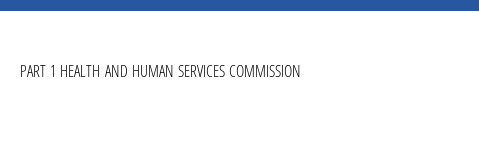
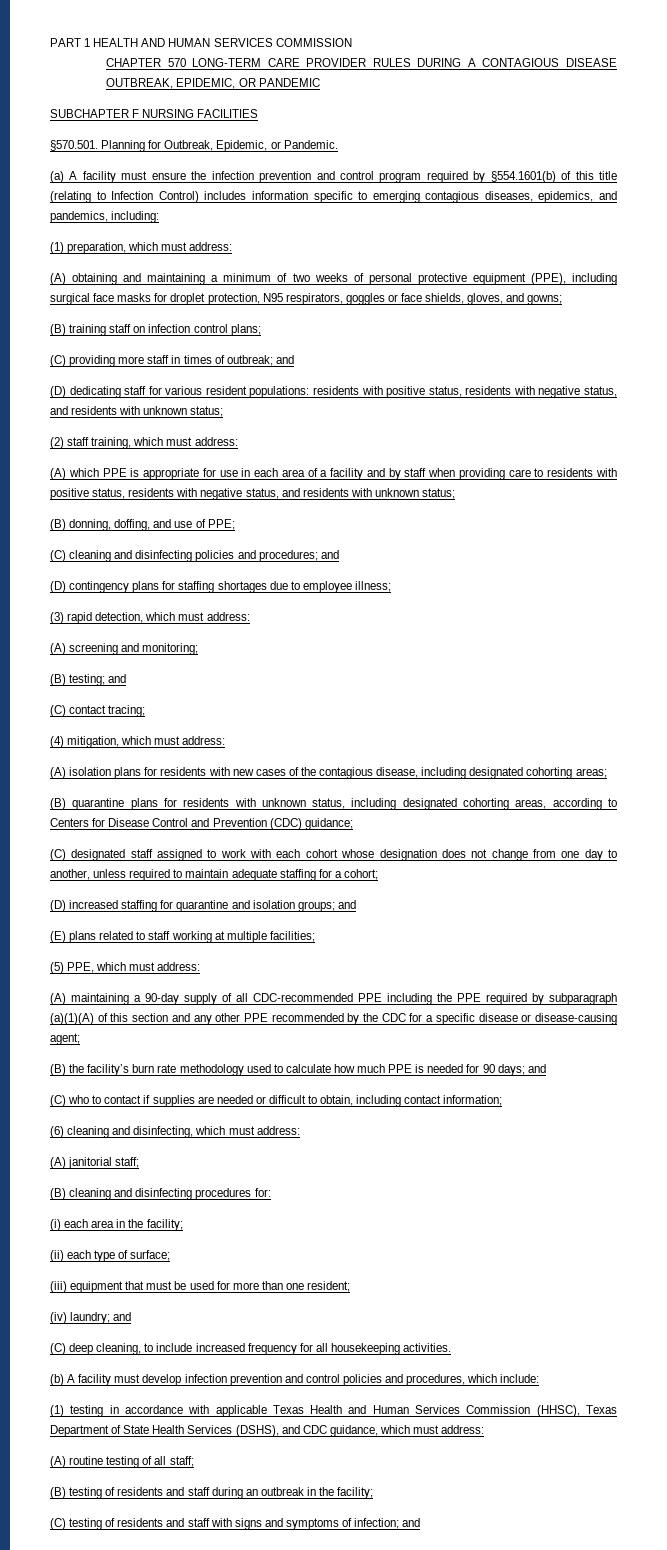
(302, 71) none -> [106,58,617,67] [106,78,320,89] [50,109,259,118] [50,140,338,152] [50,171,617,183] [50,191,617,203] [50,211,160,223] [50,242,233,254] [50,273,617,285] [50,293,563,305] [50,324,261,336] [50,355,294,367] [50,386,617,398] [50,406,224,417] [50,437,238,449] [50,468,617,480] [50,488,456,500] [50,519,235,531] [50,550,339,562] [50,581,391,593] [50,612,250,624] [50,643,199,655] [50,674,127,686] [50,705,146,717] [50,736,226,748] [50,767,607,779] [50,798,618,810] [50,818,353,830] [50,849,618,861] [50,869,378,881] [50,900,356,912] [50,931,315,943] [50,962,201,974] [50,993,617,1005] [50,1013,617,1025] [50,1033,80,1045] [50,1064,546,1076] [50,1095,503,1107] [50,1126,300,1138] [50,1157,140,1169] [50,1188,271,1200] [50,1219,183,1231] [50,1250,171,1262] [50,1281,351,1293] [50,1312,132,1324] [50,1343,452,1355] [50,1374,540,1386] [50,1405,618,1417] [50,1425,485,1437] [50,1456,194,1468] [50,1487,374,1499] [50,1518,421,1530] // CHAPTER 570 LONG-TERM CARE PROVIDER RULES DURING A CONTAGIOUS DISEASE OUTBREAK, EPIDEMIC, OR PANDEMIC // SUBCHAPTER F NURSING FACILITIES // §570.501. Planning for Outbreak, Epidemic, or Pandemic. // (a) A facility must ensure the infection prevention and control program required by §554.1601(b) of this title (relating to Infection Control) includes information specific to emerging contagious diseases, epidemics, and pandemics, including: // (1) preparation, which must address: // (A) obtaining and maintaining a minimum of two weeks of personal protective equipment (PPE), including surgical face masks for droplet protection, N95 respirators, goggles or face shields, gloves, and gowns; // (B) training staff on infection control plans; // (C) providing more staff in times of outbreak; and // (D) dedicating staff for various resident populations: residents with positive status, residents with negative status, and residents with unknown status; // (2) staff training, which must address: // (A) which PPE is appropriate for use in each area of a facility and by staff when providing care to residents with positive status, residents with negative status, and residents with unknown status; // (B) donning, doffing, and use of PPE; // (C) cleaning and disinfecting policies and procedures; and // (D) contingency plans for staffing shortages due to employee illness; // (3) rapid detection, which must address: // (A) screening and monitoring; // (B) testing; and // (C) contact tracing; // (4) mitigation, which must address: // (A) isolation plans for residents with new cases of the contagious disease, including designated cohorting areas; // (B) quarantine plans for residents with unknown status, including designated cohorting areas, according to Centers for Disease Control and Prevention (CDC) guidance; // (C) designated staff assigned to work with each cohort whose designation does not change from one day to another, unless required to maintain adequate staffing for a cohort; // (D) increased staffing for quarantine and isolation groups; and // (E) plans related to staff working at multiple facilities; // (5) PPE, which must address: // (A) maintaining a 90-day supply of all CDC-recommended PPE including the PPE required by subparagraph (a)(1)(A) of this section and any other PPE recommended by the CDC for a specific disease or disease-causing agent; // (B) the facility’s burn rate methodology used to calculate how much PPE is needed for 90 days; and // (C) who to contact if supplies are needed or difficult to obtain, including contact information; // (6) cleaning and disinfecting, which must address: // (A) janitorial staff; // (B) cleaning and disinfecting procedures for: // (i) each area in the facility; // (ii) each type of surface; // (iii) equipment that must be used for more than one resident; // (iv) laundry; and // (C) deep cleaning, to include increased frequency for all housekeeping activities. // (b) A facility must develop infection prevention and control policies and procedures, which include: // (1) testing in accordance with applicable Texas Health and Human Services Commission (HHSC), Texas Department of State Health Services (DSHS), and CDC guidance, which must address: // (A) routine testing of all staff; // (B) testing of residents and staff during an outbreak in the facility; // (C) testing of residents and staff with signs and symptoms of infection; and

